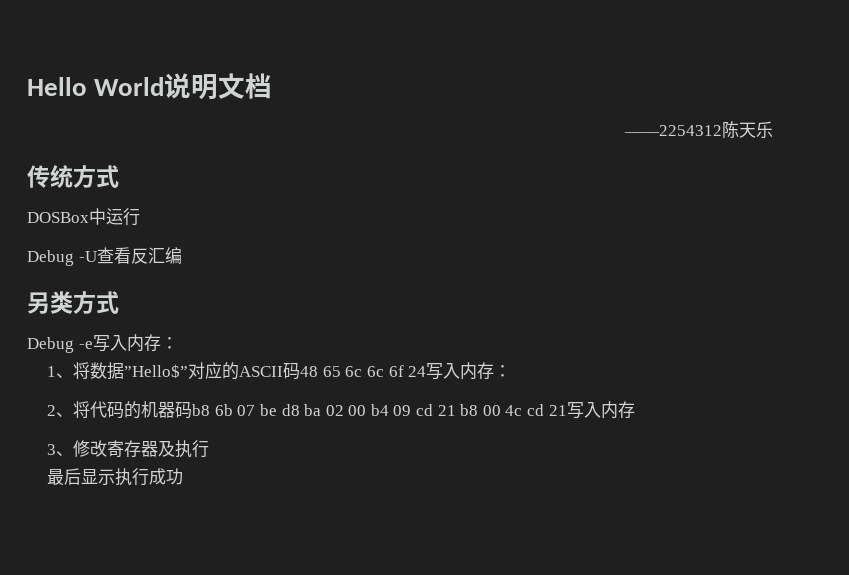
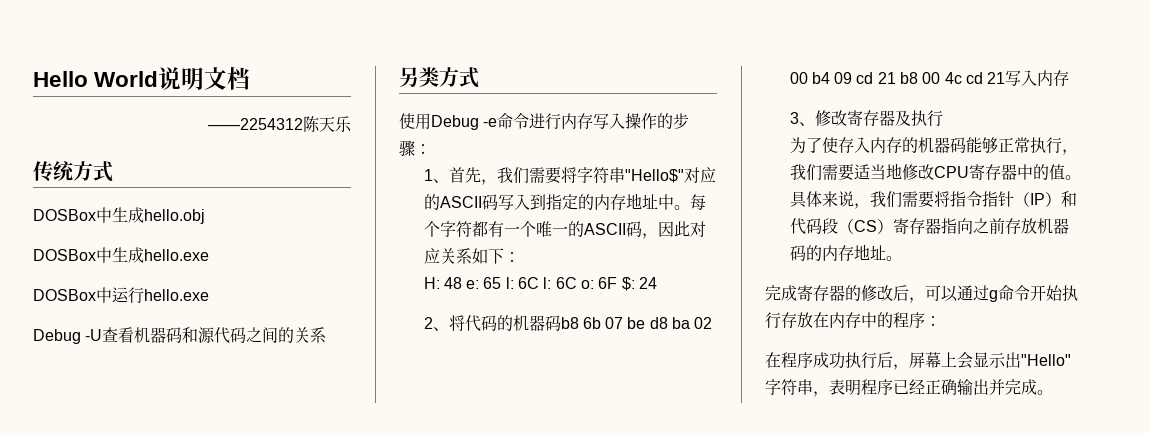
(119, 176) none -> [33,207,205,224] [33,247,209,263] // DOSBox中生成hello.obj // DOSBox中生成hello.exe
(140, 217) none -> [144,289,209,301] hello.exe
[130,247,182,264] 反汇编 -> [134,327,327,344] 机器码和源代码之间的关系
(119, 302) none -> [399,113,431,130] 使用
[92,334,178,352] [47,362,512,380] 写入内存： // 1、将数据”Hello$”对应的ASCII码48 65 6c 6c 6f 24写入内存： -> [497,113,690,130] [399,140,431,157] [423,167,716,185] [423,193,706,211] [423,221,706,239] [423,248,520,264] [423,277,658,291] 命令进行内存写入操作的步骤： // 1、首先，我们需要将字符串"Hello$"对应的ASCII码写入到指定的内存地址中。每个字符都有一个唯一的ASCII码，因此对应关系如下： // H: 48 e: 65 l: 6C l: 6C o: 6F $: 24
[47,468,184,486] 最后显示执行成功 -> [789,137,1078,155] [789,163,1081,181] [789,191,1077,209] [789,218,1069,235] [789,244,902,261] [765,285,1078,303] [765,312,941,329] [765,352,1071,370] [765,379,1053,397] 为了使存入内存的机器码能够正常执行，我们需要适当地修改CPU寄存器中的值。具体来说，我们需要将指令指针（IP）和代码段（CS）寄存器指向之前存放机器码的内存地址。 // 完成寄存器的修改后，可以通过g命令开始执行存放在内存中的程序： // 在程序成功执行后，屏幕上会显示出"Hello"字符串，表明程序已经正确输出并完成。

